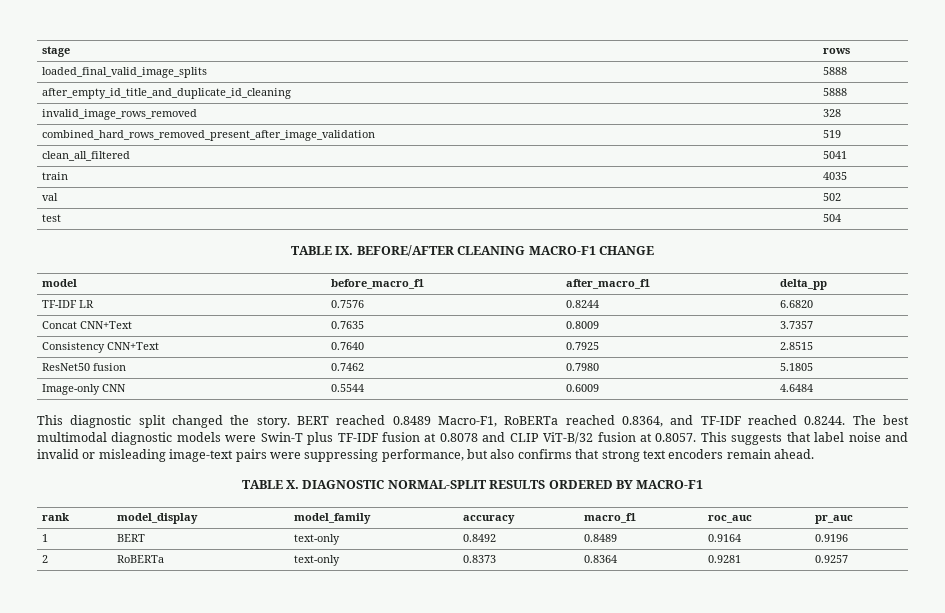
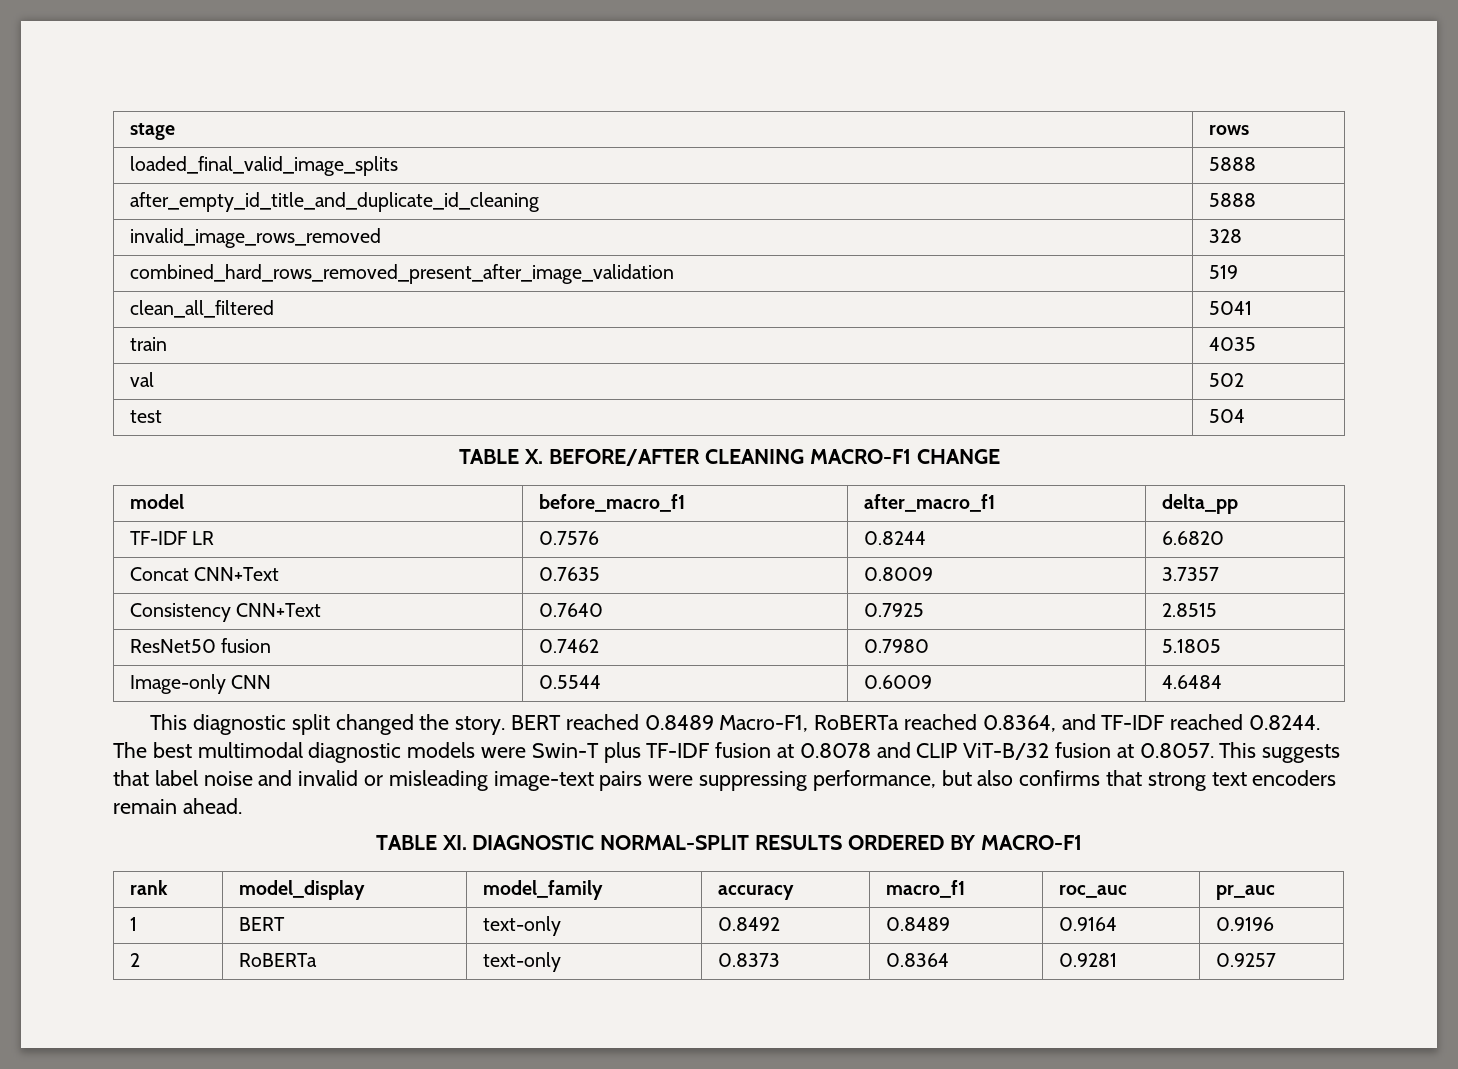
[335,246,354,255] IX. -> [524,449,544,464] X.
[286,480,300,489] X. -> [441,835,467,850] XI.

